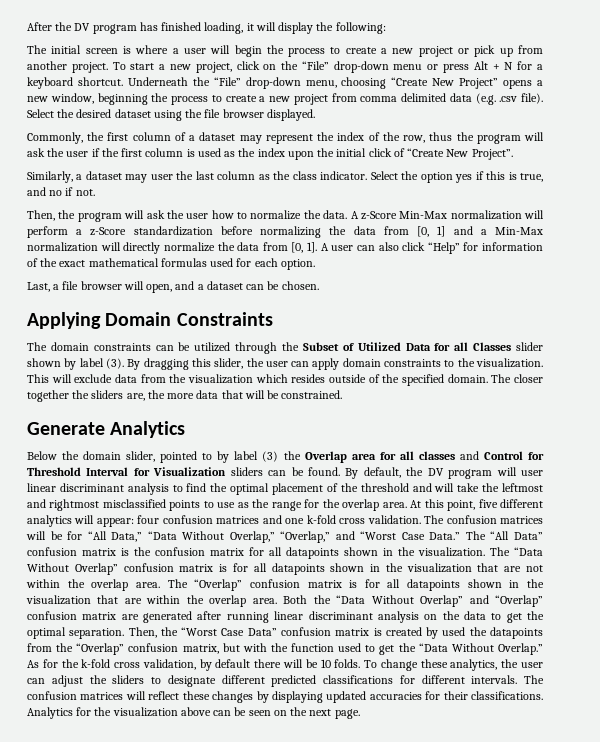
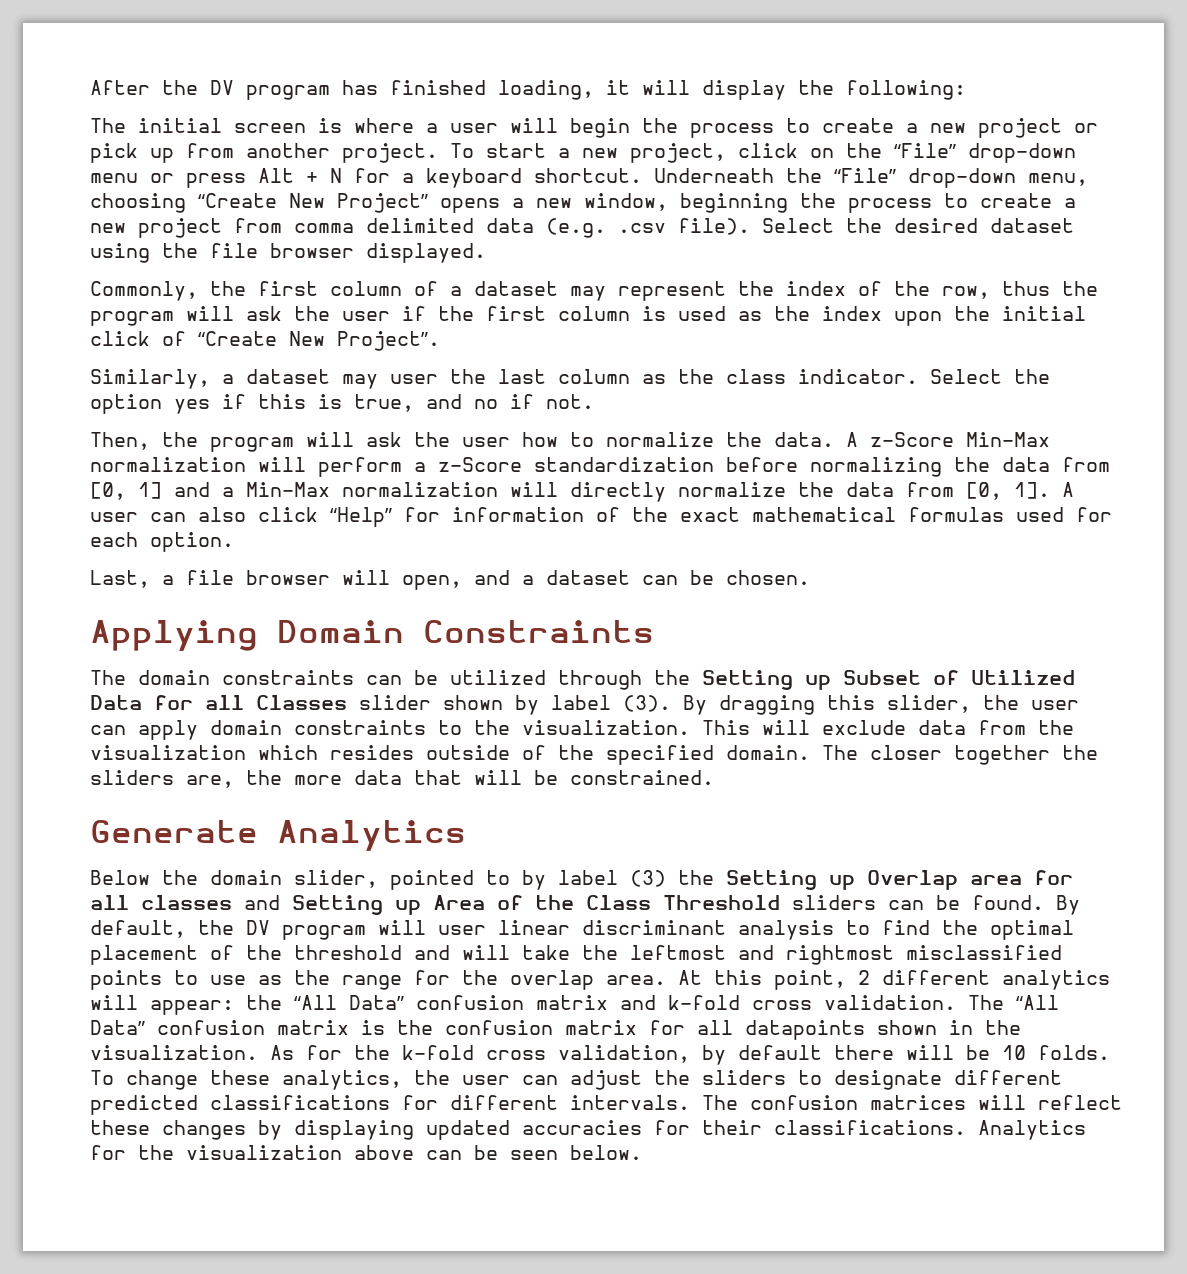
(300, 346) none -> [702,670,831,690] Setting up
(301, 455) none -> [726,870,855,890] Setting up
[483,451,544,460] [27,467,227,476] Control for Threshold Interval for Visualization -> [292,895,780,915] Setting up Area of the Class Threshold
[478,499,498,508] five -> [858,970,870,985] 2
[137,515,543,524] [26,531,461,543] four confusion matrices and one k-fold cross validation. The confusion matrices will be for “All Data,” “Data Without Overlap,” “Overlap,” and “Worst Case Data.” -> [246,995,956,1010] the “All Data” confusion matrix and k-fold cross validation.
[490,547,543,556] [27,563,543,575] [26,579,545,591] [26,595,543,607] [27,611,544,623] [27,627,543,639] [27,643,543,655] The “Data Without Overlap” confusion matrix is for all datapoints shown in the visualization that are not within the overlap area. The “Overlap” confusion matrix is for all datapoints shown in the visualization that are within the overlap area. Both the “Data Without Overlap” and “Overlap” confusion matrix are generated after running linear discriminant analysis on the data to get the optimal separation. Then, the “Worst Case Data” confusion matrix is created by used the datapoints from the “Overlap” confusion matrix, but with the function used to get the “Data Without Overlap.” -> (258, 1052) none
[273,707,360,719] on the next page. -> [570,1145,642,1160] below.

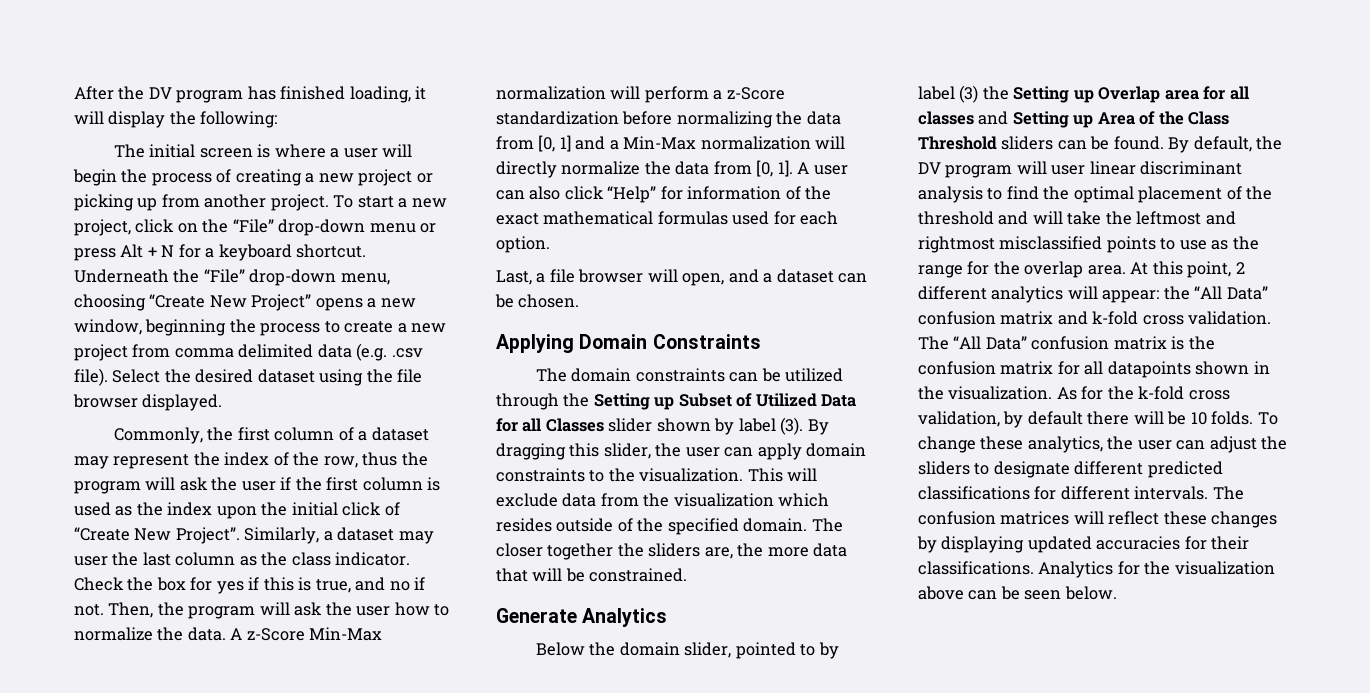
[786,118,894,133] to create -> [216,169,302,186] of creating
[90,143,138,163] pick -> [74,194,134,211] picking
(440, 341) // -> (240, 535) none
[930,369,1050,384] [90,394,162,414] Select the option -> [74,577,213,591] Check the box for
(594, 401) // -> (104, 610) none

